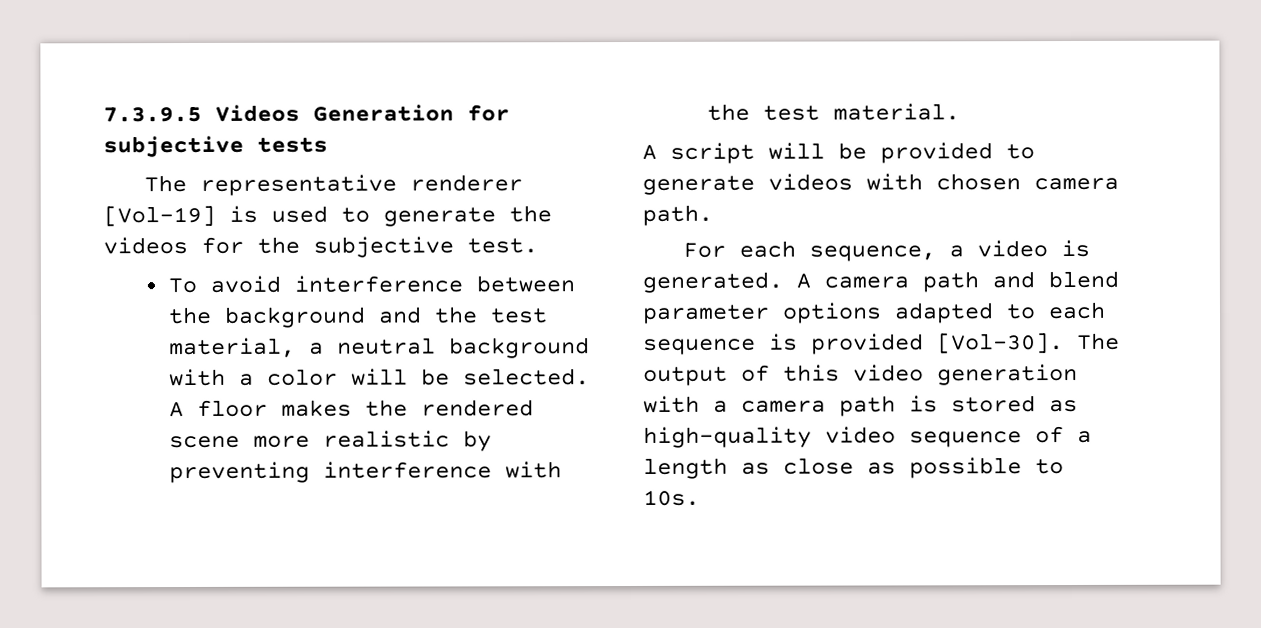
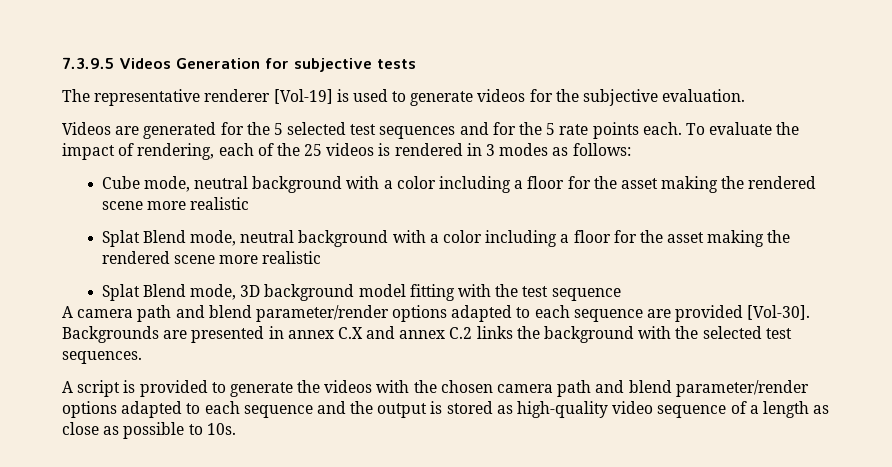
[509,205,552,223] the -> (474, 98) none
[467,238,538,254] [168,275,576,294] [168,306,549,328] [169,337,591,359] [169,368,591,387] [169,399,535,418] [169,430,493,452] [169,461,493,484] test. // To avoid interference between the background and the test material, a neutral background with a color will be selected. A floor makes the rendered scene more realistic by preventing interference -> [662,89,746,102] [62,122,800,139] [62,143,631,160] [101,176,817,193] [101,197,250,210] [101,230,791,247] [101,251,322,264] [101,284,455,301] evaluation. // Videos are generated for the 5 selected test sequences and for the 5 rate points each. To evaluate the impact of rendering, each of the 25 videos is rendered in 3 modes as follows: // Cube mode, neutral background with a color including a floor for the asset making the rendered scene more realistic // Splat Blend mode, neutral background with a color including a floor for the asset making the rendered scene more realistic // Splat Blend mode, 3D background model fitting
[833,103,961,121] [642,142,1035,164] [642,173,1119,195] [642,204,713,226] [683,239,1091,262] [642,270,1119,293] [642,301,1106,324] [643,332,1120,355] [643,363,1078,386] [643,395,896,417] material. // A script will be provided to generate videos with chosen camera path. // For each sequence, a video is generated. A camera path and blend parameter options adapted to each sequence is provided [Vol-30]. The output of this video generation with a camera path -> [551,288,621,301] [62,305,811,322] [62,326,792,343] [62,351,142,364] [62,380,809,397] [62,401,428,418] sequence // A camera path and blend parameter/render options adapted to each sequence are provided [Vol-30]. Backgrounds are presented in annex C.X and annex C.2 links the background with the selected test sequences. // A script is provided to generate the videos with the chosen camera path and blend parameter/render options adapted to each sequence and the output

